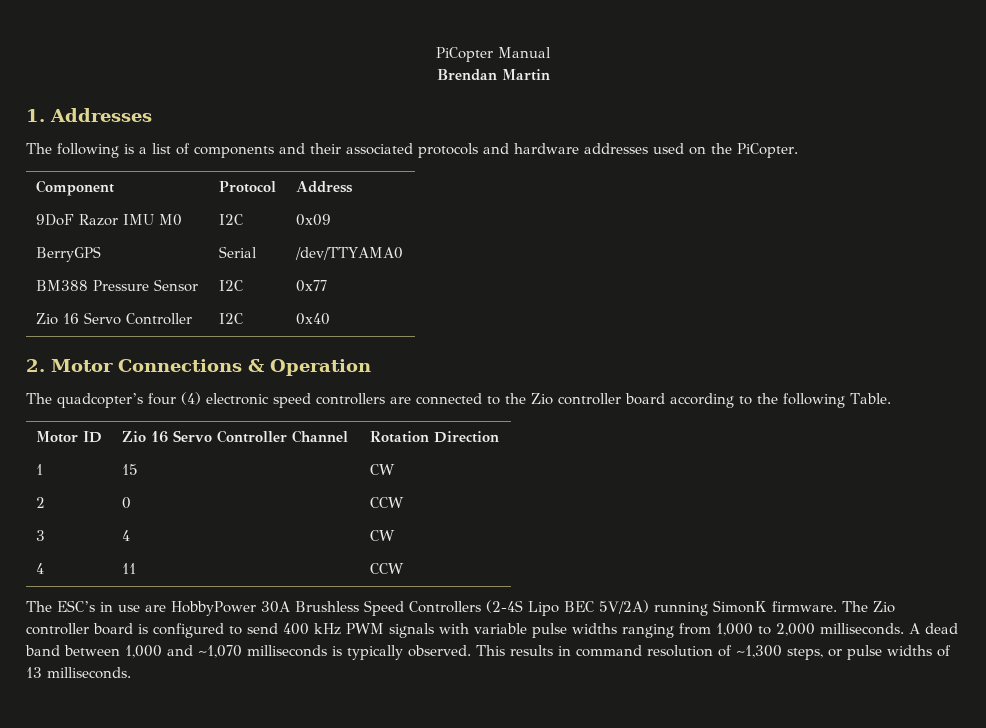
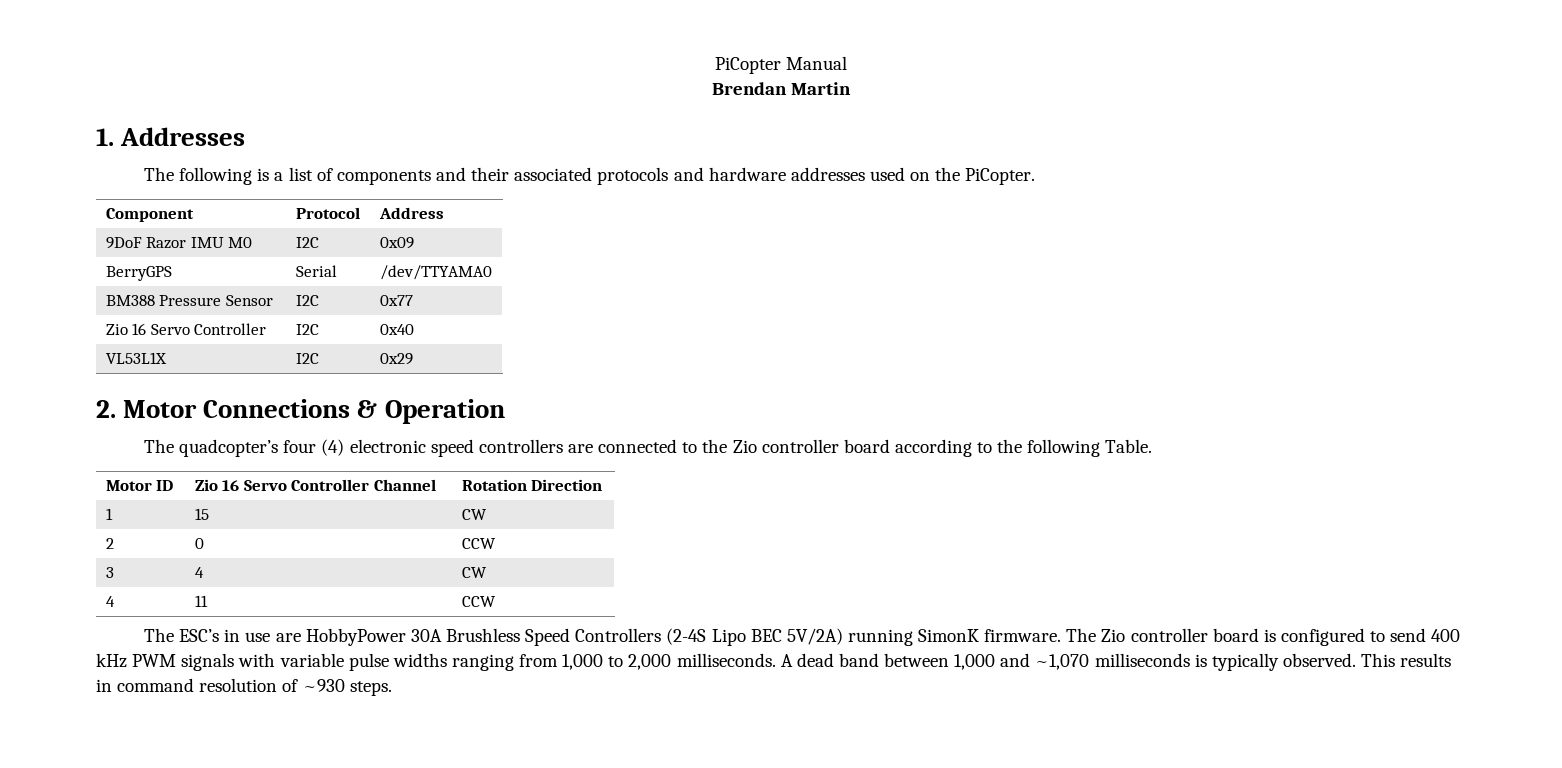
(330, 319) none -> [105,352,167,364] [295,353,319,364] [379,353,413,365] // VL53L1X | I2C | 0x29
[736,645,951,660] [26,667,131,679] ~1,300 steps, or pulse widths of 13 milliseconds. -> [302,679,392,696] ~930 steps.

